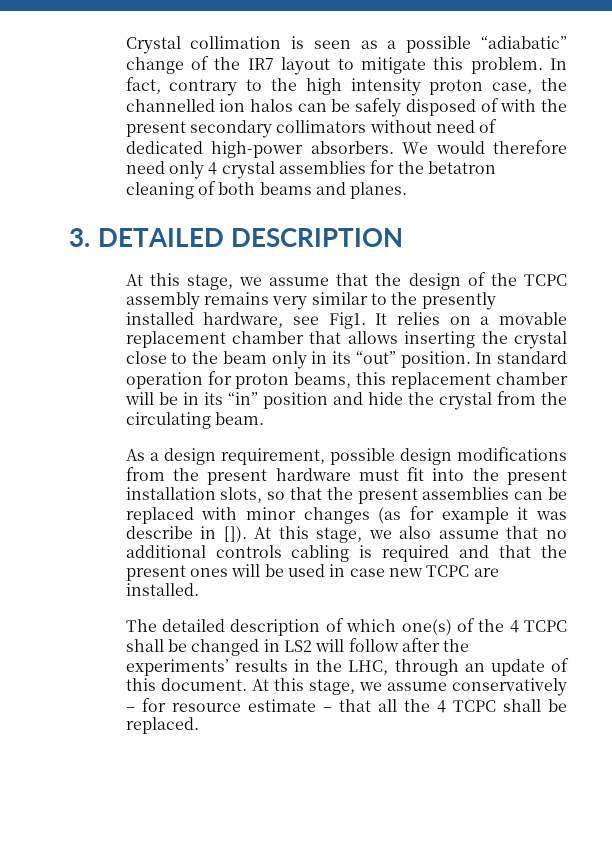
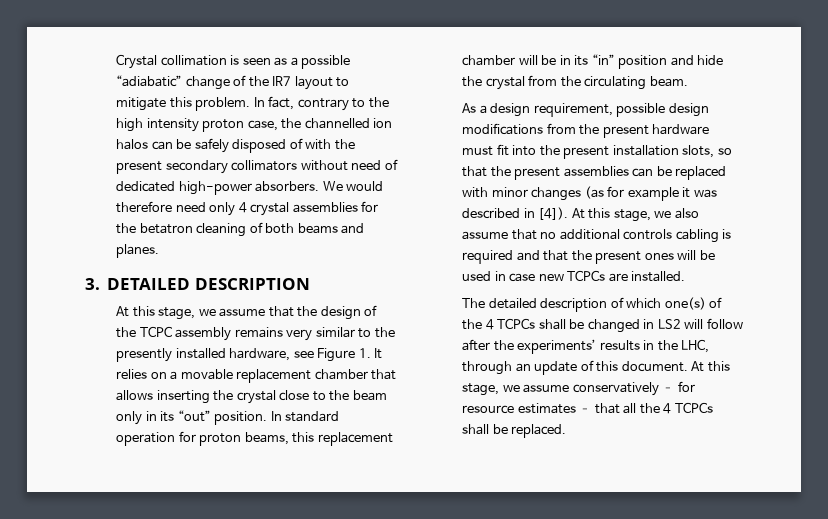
[328,312,366,329] Fig1. -> [317,348,371,362] Figure 1.
[125,526,247,543] describe in []). -> [462,207,569,220] described in [4]).
[426,565,470,577] TCPC -> [567,270,606,281] TCPCs
[524,620,568,632] TCPC -> [497,318,536,329] TCPCs
[247,699,316,712] estimate -> [517,403,576,414] estimates
[452,700,496,712] TCPC -> [674,402,713,413] TCPCs

